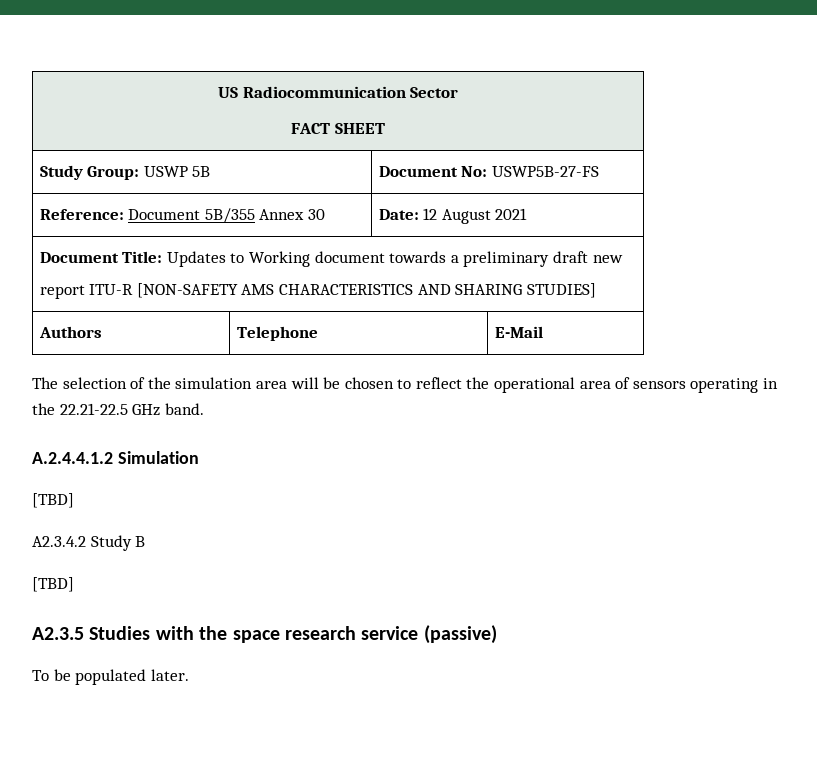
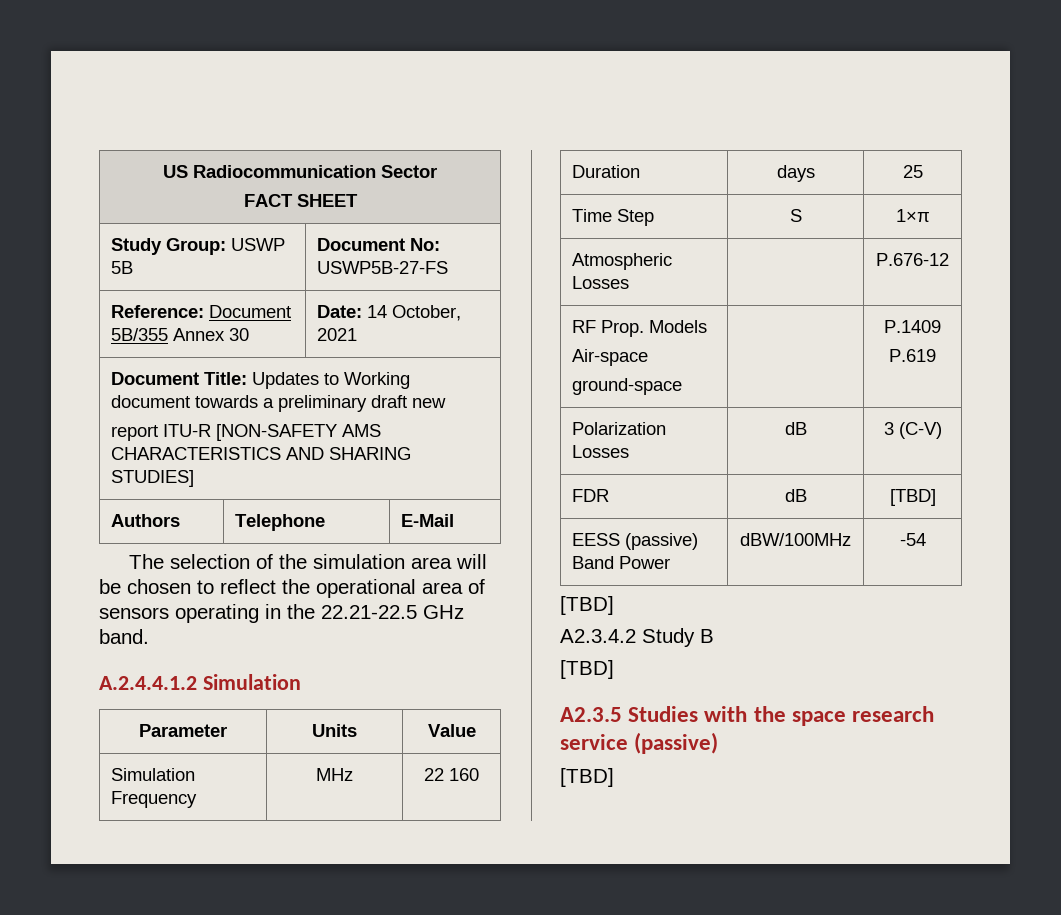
[423,208,491,224] 12 August -> [366,305,461,321] 14 October,
(199, 457) none -> [139,724,227,737] [312,724,357,737] [427,724,476,737] [110,768,195,781] [110,791,197,808] [316,768,353,781] [424,768,479,781] [571,165,640,178] [776,165,815,182] [902,165,923,178] [571,209,654,226] [789,209,802,222] [895,209,930,222] [571,253,672,270] [571,276,629,289] [876,253,949,266] [571,320,707,337] [571,349,648,366] [571,378,682,395] [884,320,941,333] [889,349,936,362] [571,422,666,435] [571,445,629,458] [784,422,807,435] [883,422,942,439] [571,489,609,502] [784,489,807,502] [889,489,936,506] [571,533,698,550] [571,556,670,569] [740,533,851,546] [899,533,926,546] // Parameter | Units | Value // Simulation Frequency | MHz | 22 160 // Duration | days | 25 // Time Step | S | 1×π // Atmospheric Losses | | P.676-12 // RF Prop. Models // Air-space // ground-space | | P.1409 // P.619 // Polarization Losses | dB | 3 (C-V) // FDR | dB | [TBD] // EESS (passive) Band Power | dBW/100MHz | -54
[32,669,189,685] To be populated later. -> [560,768,614,787] [TBD]

